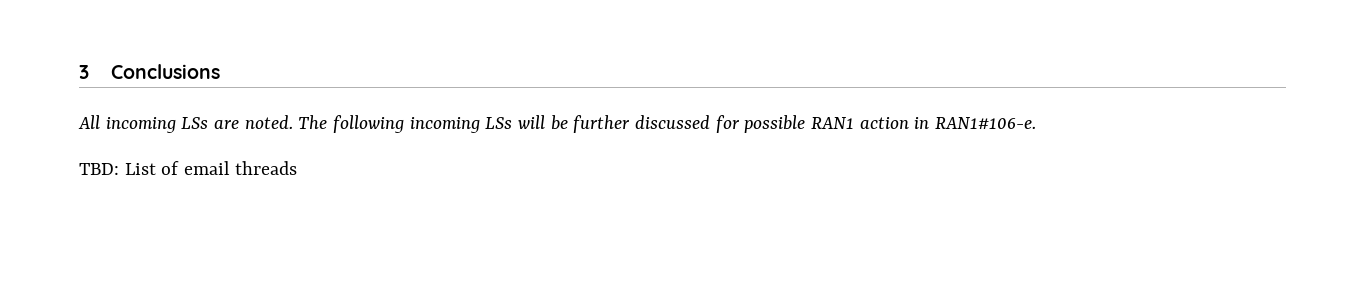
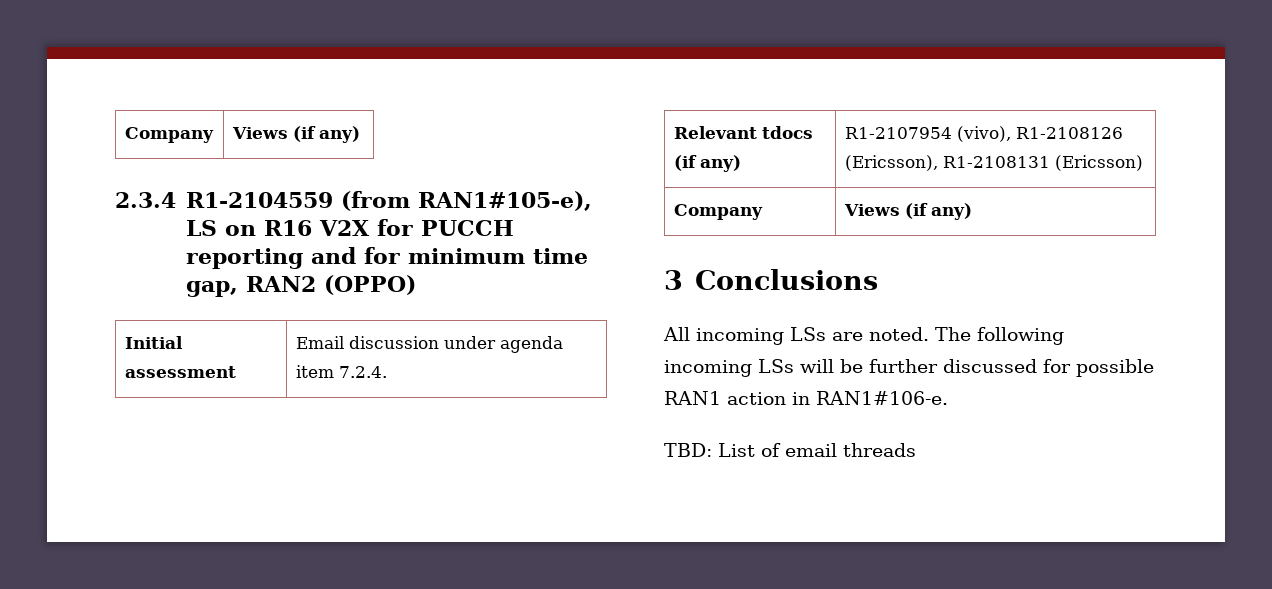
(79, 72) none -> [124,127,214,143] [231,126,360,143] [115,191,592,211] [185,219,514,236] [185,247,588,269] [185,275,416,297] [124,336,183,349] [124,366,236,378] [295,336,563,353] [295,365,387,378] [673,126,813,139] [673,155,741,172] [844,126,1123,142] [844,155,1143,171] [673,204,763,220] [843,203,972,220] Company | Views (if any) // 2.3.4 R1-2104559 (from RAN1#105-e), LS on R16 V2X for PUCCH reporting and for minimum time gap, RAN2 (OPPO) // Initial assessment | Email discussion under agenda item 7.2.4. // Relevant tdocs (if any) | R1-2107954 (vivo), R1-2108126 (Ericsson), R1-2108131 (Ericsson) // Company | Views (if any) //

